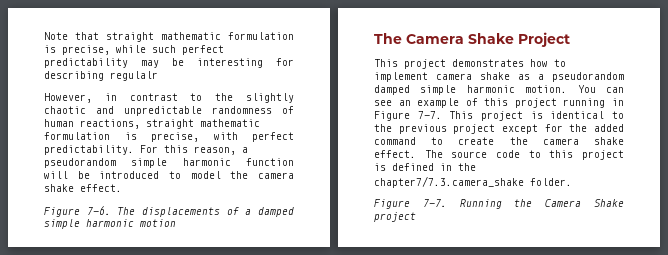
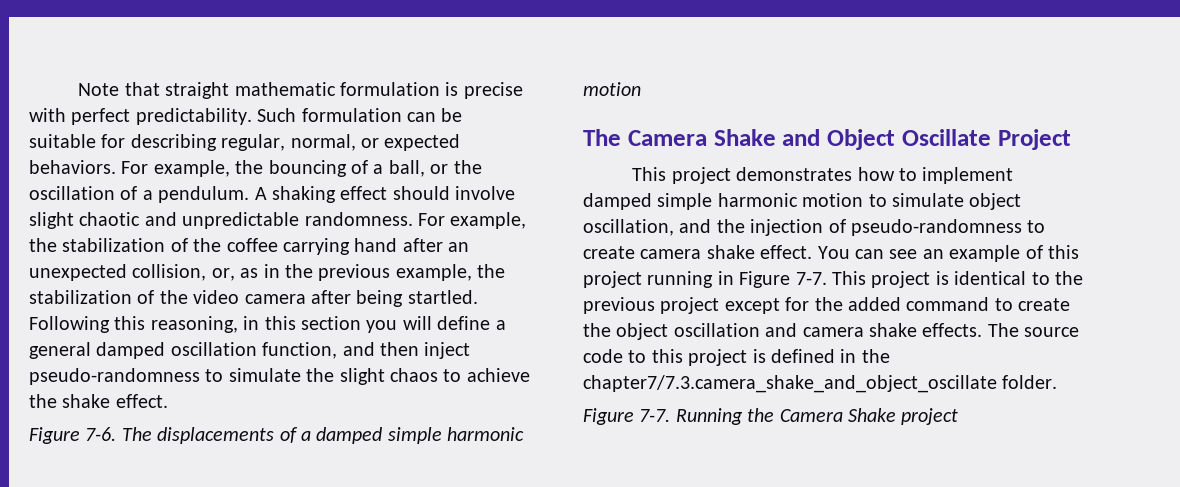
[62,45,224,55] [44,58,294,68] [44,71,158,81] [44,93,294,103] [44,106,294,116] [44,119,260,129] [44,132,294,142] [44,145,248,155] [44,158,294,168] [44,171,294,179] precise, while such perfect predictability may be interesting for describing regulalr // However, in contrast to the slightly chaotic and unpredictable randomness of human reactions, straight mathematic formulation is precise, with perfect predictability. For this reason, a pseudorandom simple harmonic function will be introduced to model the camera -> [463,82,523,99] [29,108,463,125] [29,134,461,151] [29,160,482,177] [29,186,516,203] [29,212,527,229] [29,238,470,255] [29,264,506,281] [29,290,478,307] [29,316,506,333] [29,342,471,359] [29,368,530,385] [29,394,57,408] precise with perfect predictability. Such formulation can be suitable for describing regular, normal, or expected behaviors. For example, the bouncing of a ball, or the oscillation of a pendulum. A shaking effect should involve slight chaotic and unpredictable randomness. For example, the stabilization of the coffee carrying hand after an unexpected collision, or, as in the previous example, the stabilization of the video camera after being startled. Following this reasoning, in this section you will define a general damped oscillation function, and then inject pseudo-randomness to simulate the slight chaos to achieve the
(514, 38) none -> [782,129,991,150] and Object Oscillate
[436,72,624,82] [374,85,568,95] camera shake as a pseudorandom damped simple harmonic motion. -> [583,193,1022,210] [583,219,1046,236] [583,245,813,259] damped simple harmonic motion to simulate object oscillation, and the injection of pseudo-randomness to create camera shake effect.
[542,137,624,145] [374,150,416,158] camera shake effect. -> [616,323,983,340] object oscillation and camera shake effects.
[374,176,524,188] chapter7/7.3.camera_shake -> [583,375,997,393] chapter7/7.3.camera_shake_and_object_oscillate

